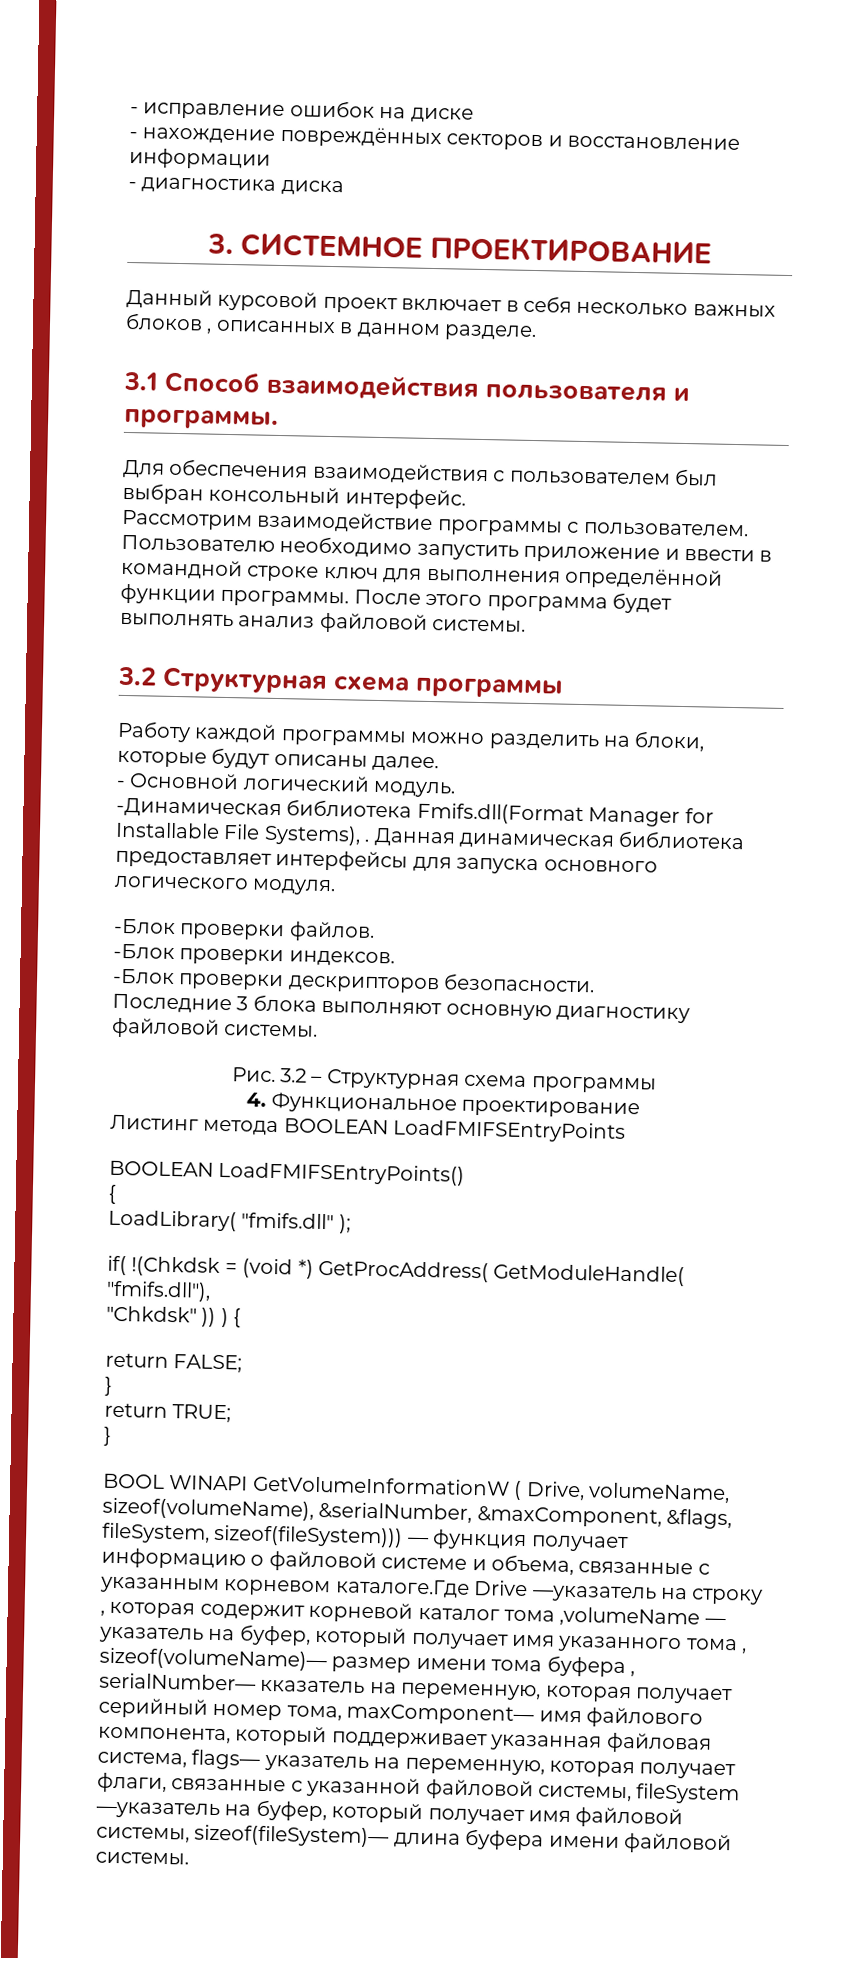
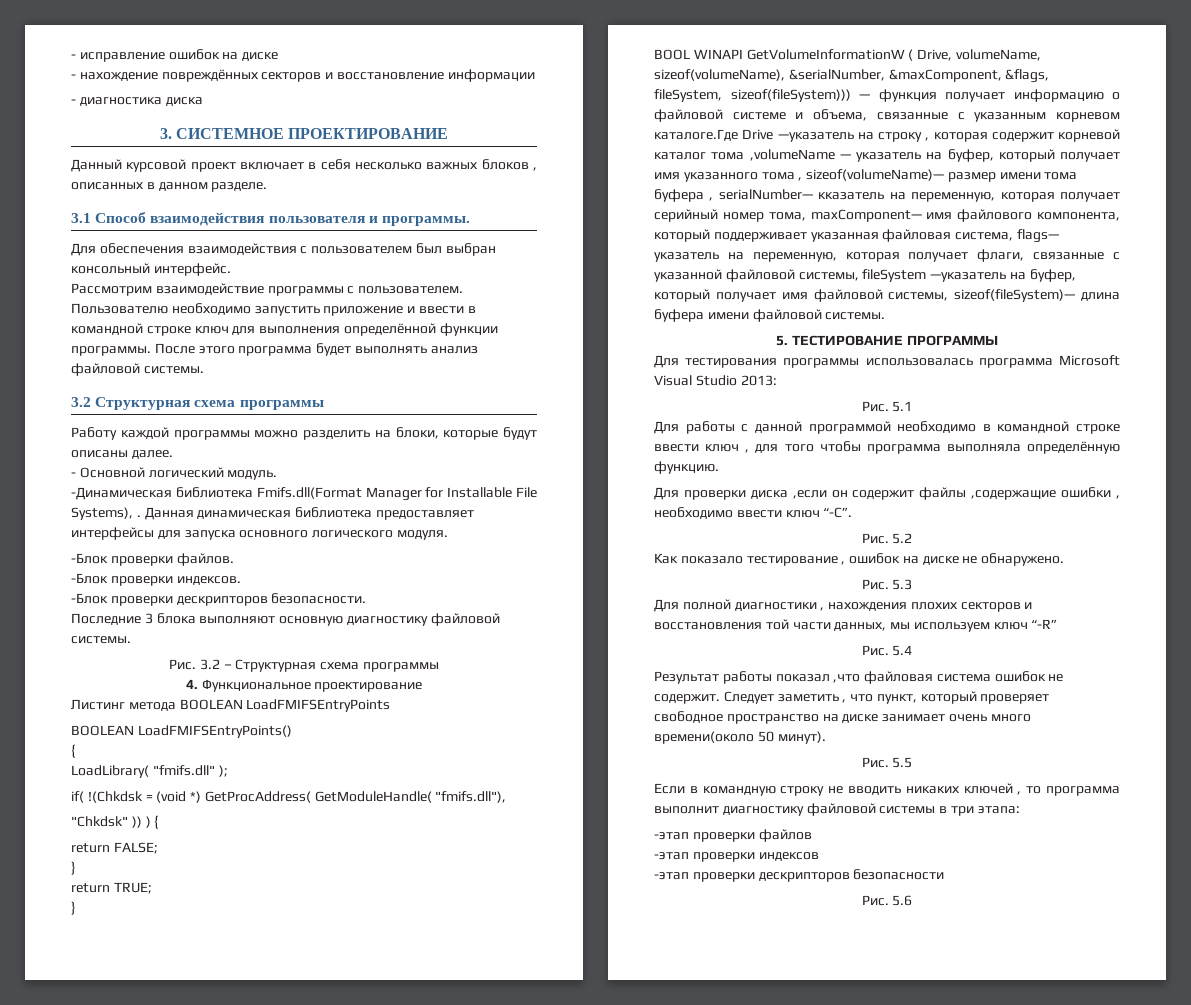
(189, 1858) none -> [776,335,998,346] [654,355,1120,368] [654,375,777,386] [861,401,913,412] [654,421,1120,434] [654,441,1120,454] [654,461,719,474] [654,487,1120,500] [654,507,853,519] [861,533,913,544] [654,553,1065,566] [861,579,913,590] [654,599,1033,612] [654,619,1058,632] [861,645,913,656] [654,671,1064,684] [654,691,1050,704] [654,711,1031,724] [654,731,826,744] [861,757,913,768] [654,783,1120,796] [654,803,1020,816] [654,829,812,842] [654,852,819,862] [654,869,945,882] [861,895,913,906] // 5. ТЕСТИРОВАНИЕ ПРОГРАММЫ // Для тестирования программы использовалась программа Microsoft Visual Studio 2013: // Рис. 5.1 // Для работы с данной программой необходимо в командной строке ввести ключ , для того чтобы программа выполняла определённую функцию. // Для проверки диска ,если он содержит файлы ,содержащие ошибки , необходимо ввести ключ “-C”. // Рис. 5.2 // Как показало тестирование , ошибок на диске не обнаружено. // Рис. 5.3 // Для полной диагностики , нахождения плохих секторов и восстановления той части данных, мы используем ключ “-R” // Рис. 5.4 // Результат работы показал ,что файловая система ошибок не содержит. Следует заметить , что пункт, который проверяет свободное пространство на диске занимает очень много времени(около 50 минут). // Рис. 5.5 // Если в командную строку не вводить никаких ключей , то программа выполнит диагностику файловой системы в три этапа: // -этап проверки файлов // -этап проверки индексов // -этап проверки дескрипторов безопасности // Рис. 5.6

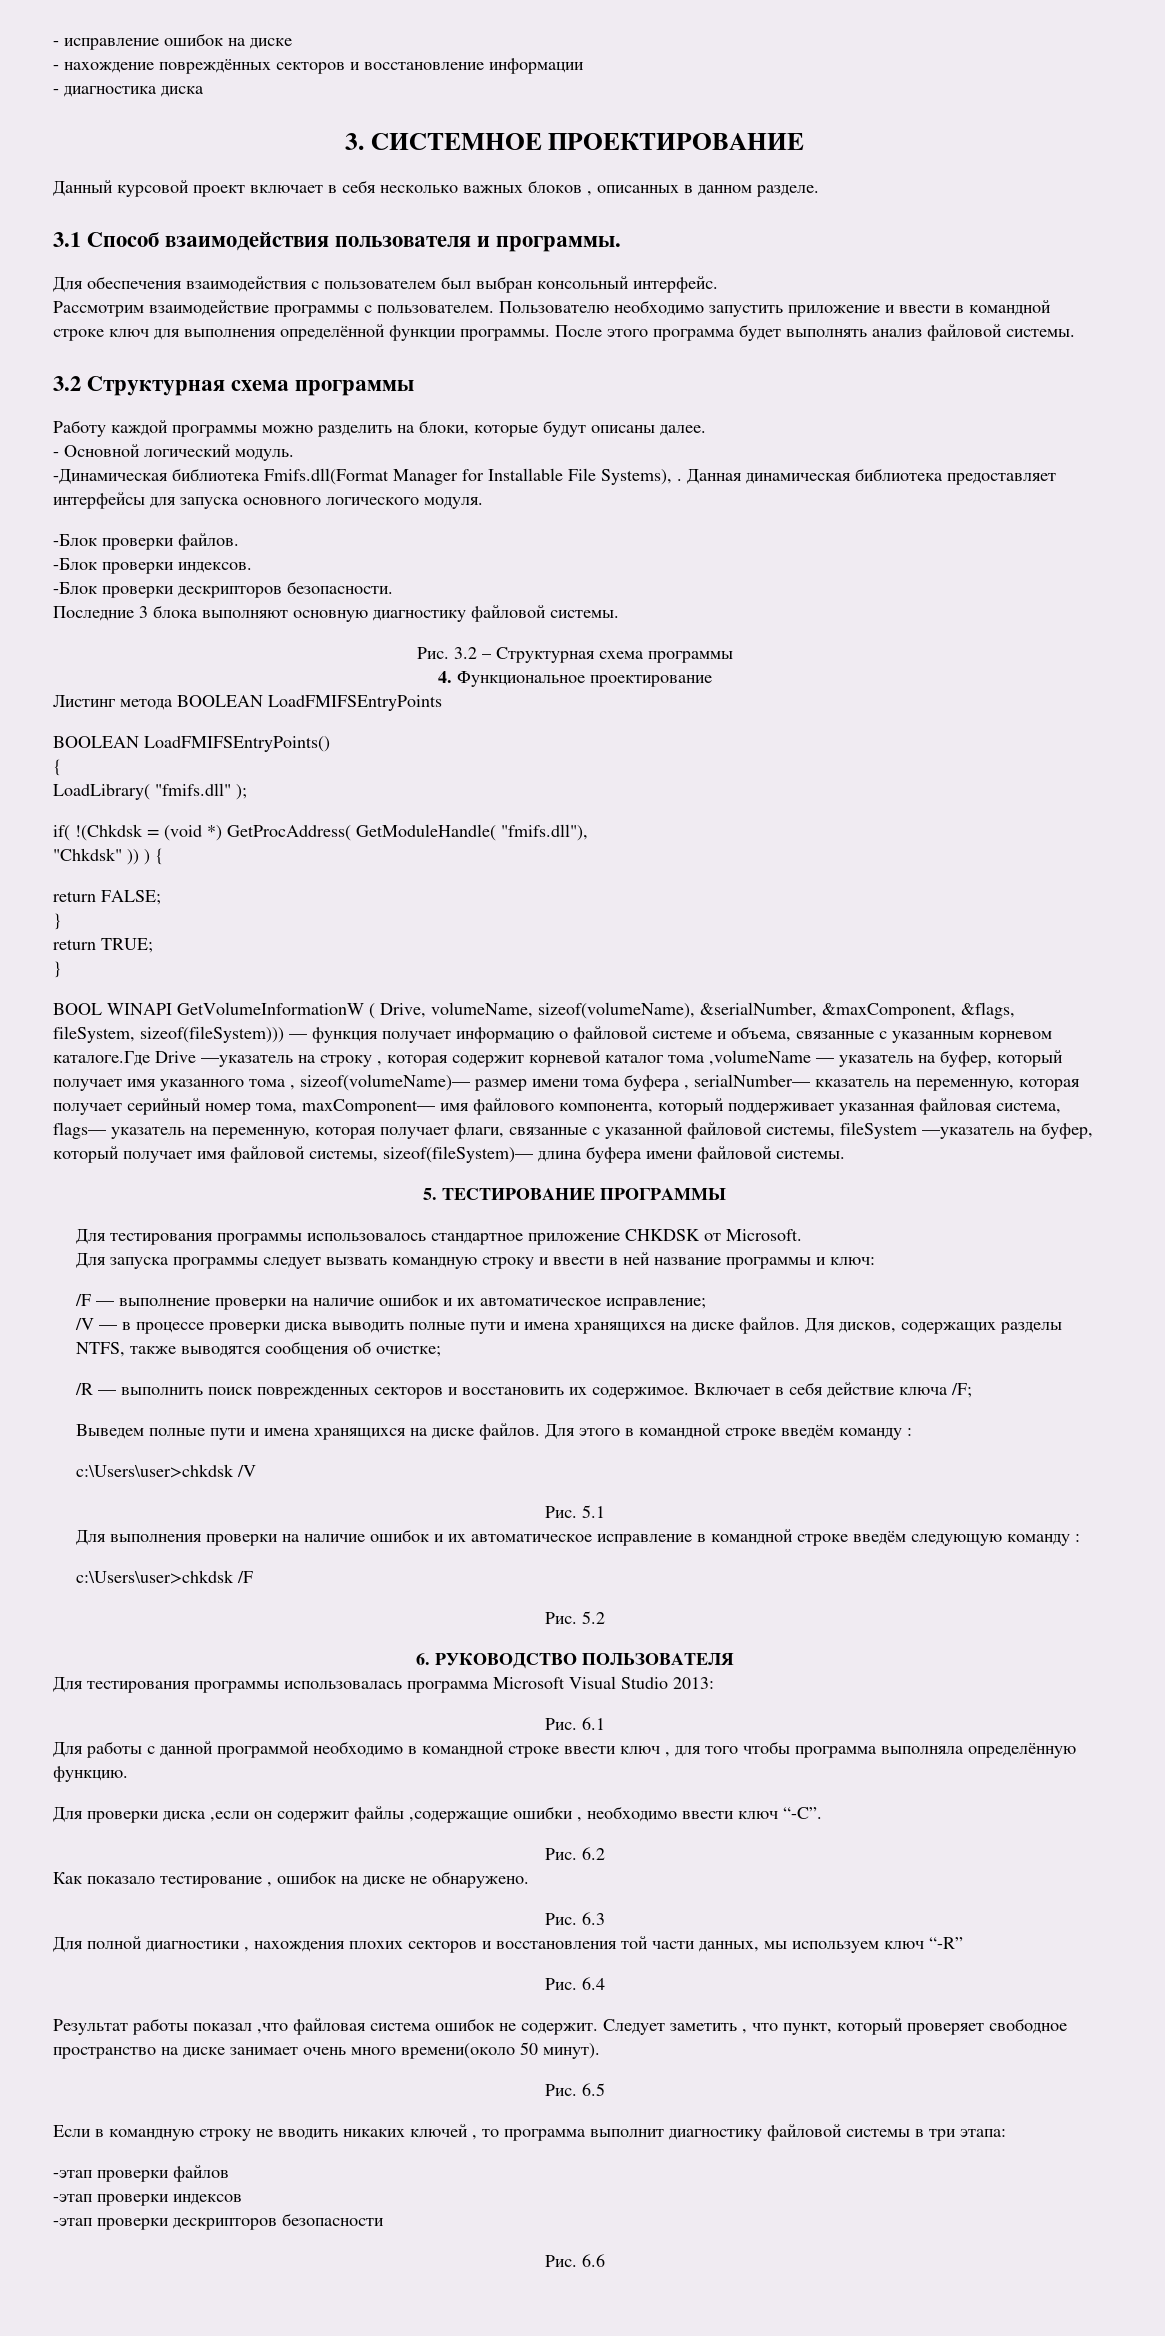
(998, 340) none -> [76,1229,803,1245] [76,1252,876,1269] [75,1293,707,1310] [75,1317,1063,1334] [76,1341,442,1357] [75,1382,973,1399] [76,1423,913,1440] [76,1464,257,1478] [544,1505,605,1518] [76,1529,1081,1546] [76,1570,254,1584] [544,1611,605,1624] [415,1653,734,1669] // Для тестирования программы использовалось стандартное приложение CHKDSK от Microsoft. // Для запуска программы следует вызвать командную строку и ввести в ней название программы и ключ: // /F — выполнение проверки на наличие ошибок и их автоматическое исправление; // /V — в процессе проверки диска выводить полные пути и имена хранящихся на диске файлов. Для дисков, содержащих разделы NTFS, также выводятся сообщения об очистке; // /R — выполнить поиск поврежденных секторов и восстановить их содержимое. Включает в себя действие ключа /F; // Выведем полные пути и имена хранящихся на диске файлов. Для этого в командной строке введём команду : // c:\Users\user>chkdsk /V // Рис. 5.1 // Для выполнения проверки на наличие ошибок и их автоматическое исправление в командной строке введём следующую команду : // c:\Users\user>chkdsk /F // Рис. 5.2 // 6. РУКОВОДСТВО ПОЛЬЗОВАТЕЛЯ
[892,401,913,412] 5.1 -> [581,1717,605,1730] 6.1
[892,533,913,544] 5.2 -> [581,1847,605,1860] 6.2
[892,579,913,590] 5.3 -> [581,1912,605,1925] 6.3
[892,645,913,656] 5.4 -> [581,1977,605,1990] 6.4
[892,757,913,768] 5.5 -> [581,2083,605,2096] 6.5
[892,895,913,906] 5.6 -> [581,2254,605,2267] 6.6

